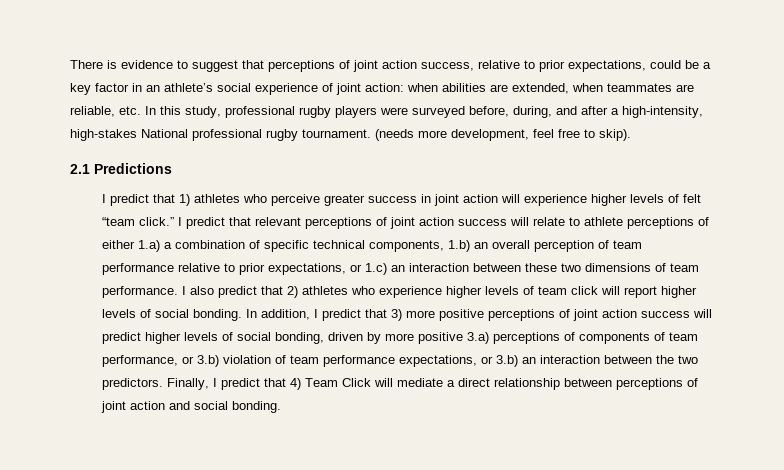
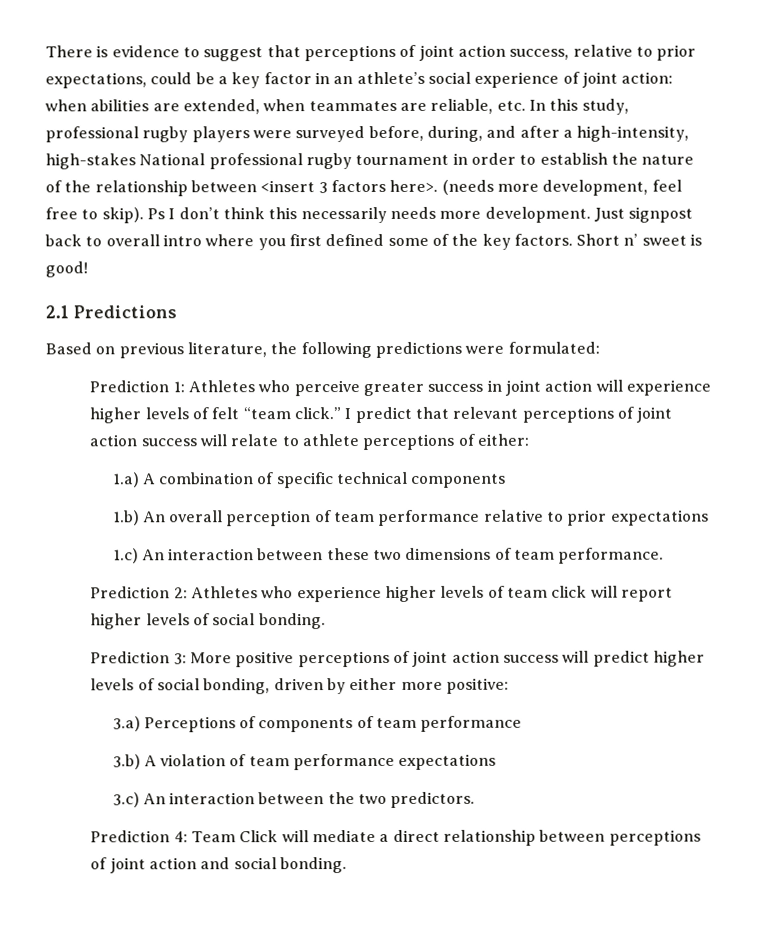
[302,129,371,138] tournament. -> [355,152,695,166] [45,179,439,197] tournament in order to establish the nature of the relationship between <insert 3 factors here>.
[70,163,172,174] [102,194,241,206] // 2.1 Predictions // I predict that 1) athletes -> [146,206,694,224] [45,233,703,251] [45,261,88,278] [45,305,177,319] [45,341,600,359] [89,380,255,393] Ps I don’t think this necessarily needs more development. Just signpost back to overall intro where you first defined some of the key factors. Short n’ sweet is good! // 2.1 Predictions // Based on previous literature, the following predictions were formulated: // Prediction 1: Athletes
[102,240,173,252] either 1.a) a -> [476,433,529,446] [112,472,156,488] either: // 1.a) A
[369,240,489,252] components, 1.b) an -> [411,473,507,488] [112,510,166,526] components // 1.b) An
[268,263,406,275] expectations, or 1.c) an -> [610,509,709,526] [112,548,165,564] expectations // 1.c) An
[182,286,349,298] I also predict that 2) athletes -> [90,586,258,599] // Prediction 2: Athletes
[246,309,436,321] In addition, I predict that 3) more -> [90,651,232,665] // Prediction 3: More
[385,332,561,344] more positive 3.a) perceptions -> [349,677,509,694] [112,716,236,733] either more positive: // 3.a) Perceptions
[102,355,220,367] performance, or 3.b) -> [420,715,523,732] [112,754,157,770] performance // 3.b) A
[399,355,537,367] expectations, or 3.b) an -> [398,753,497,770] [112,792,166,808] expectations // 3.c) An
[167,378,302,390] Finally, I predict that 4) -> [90,830,188,843] // Prediction 4:

